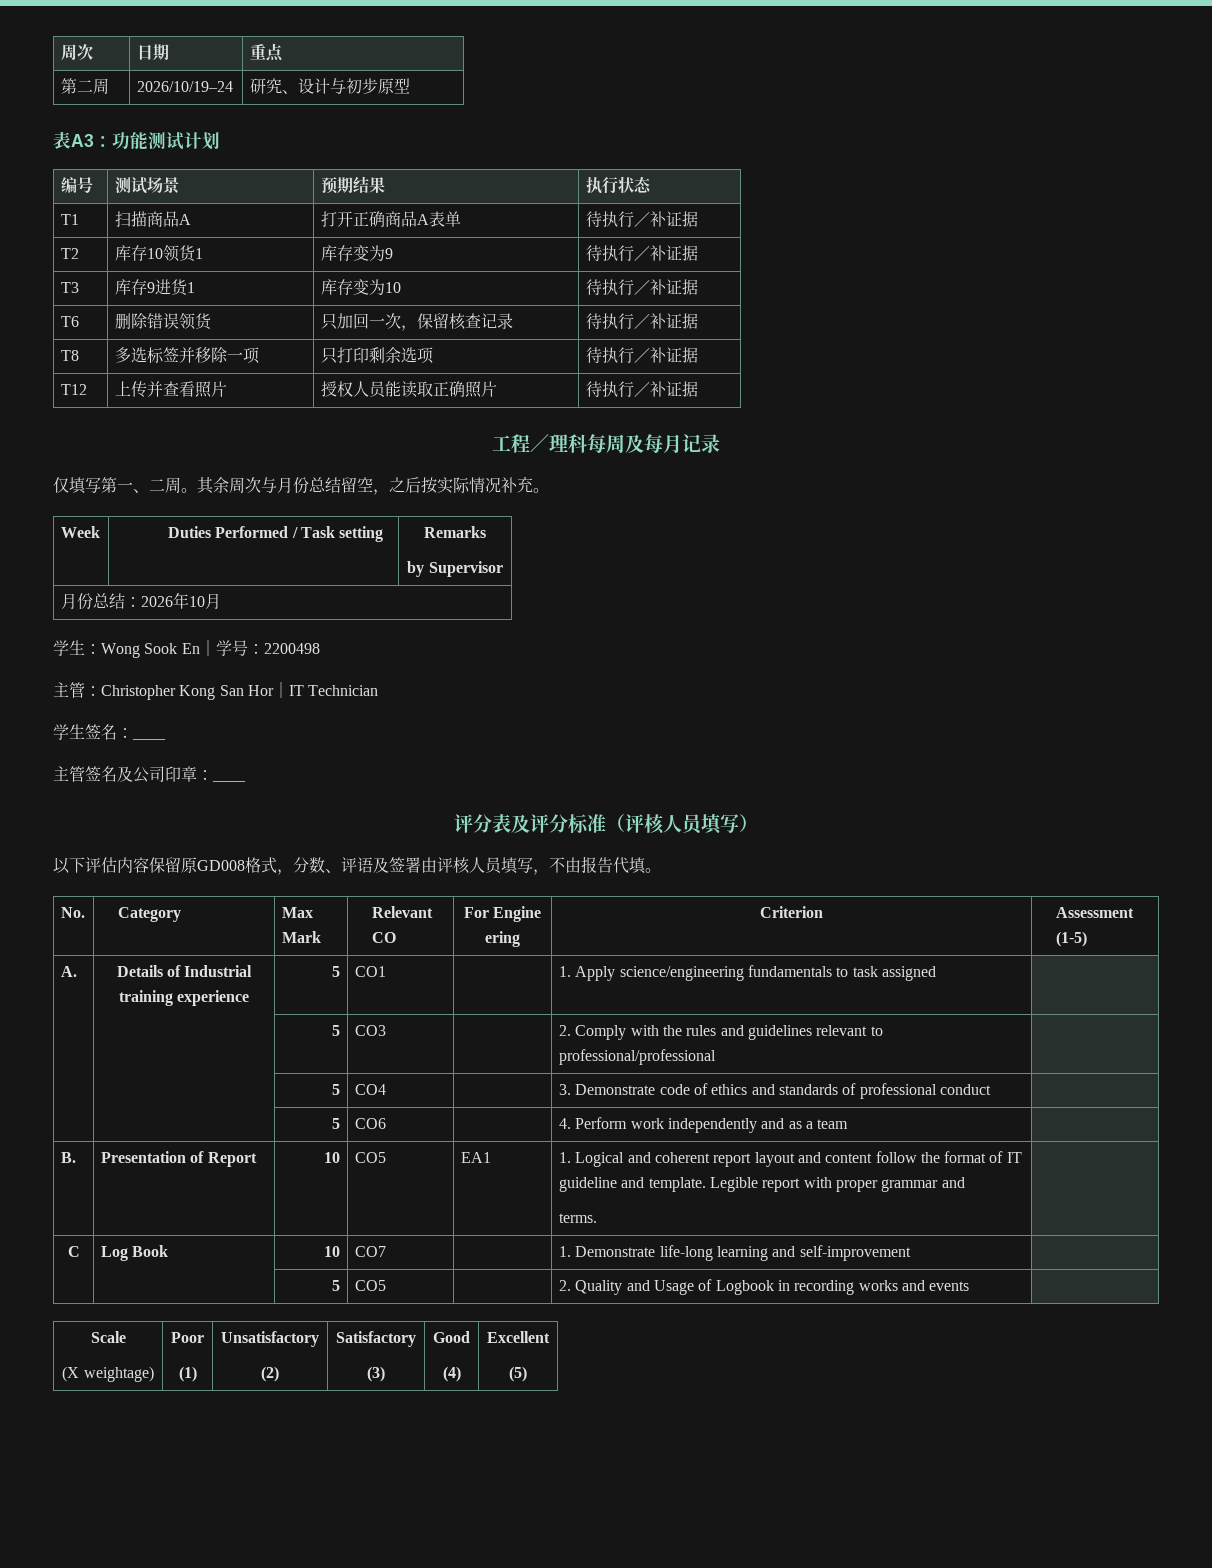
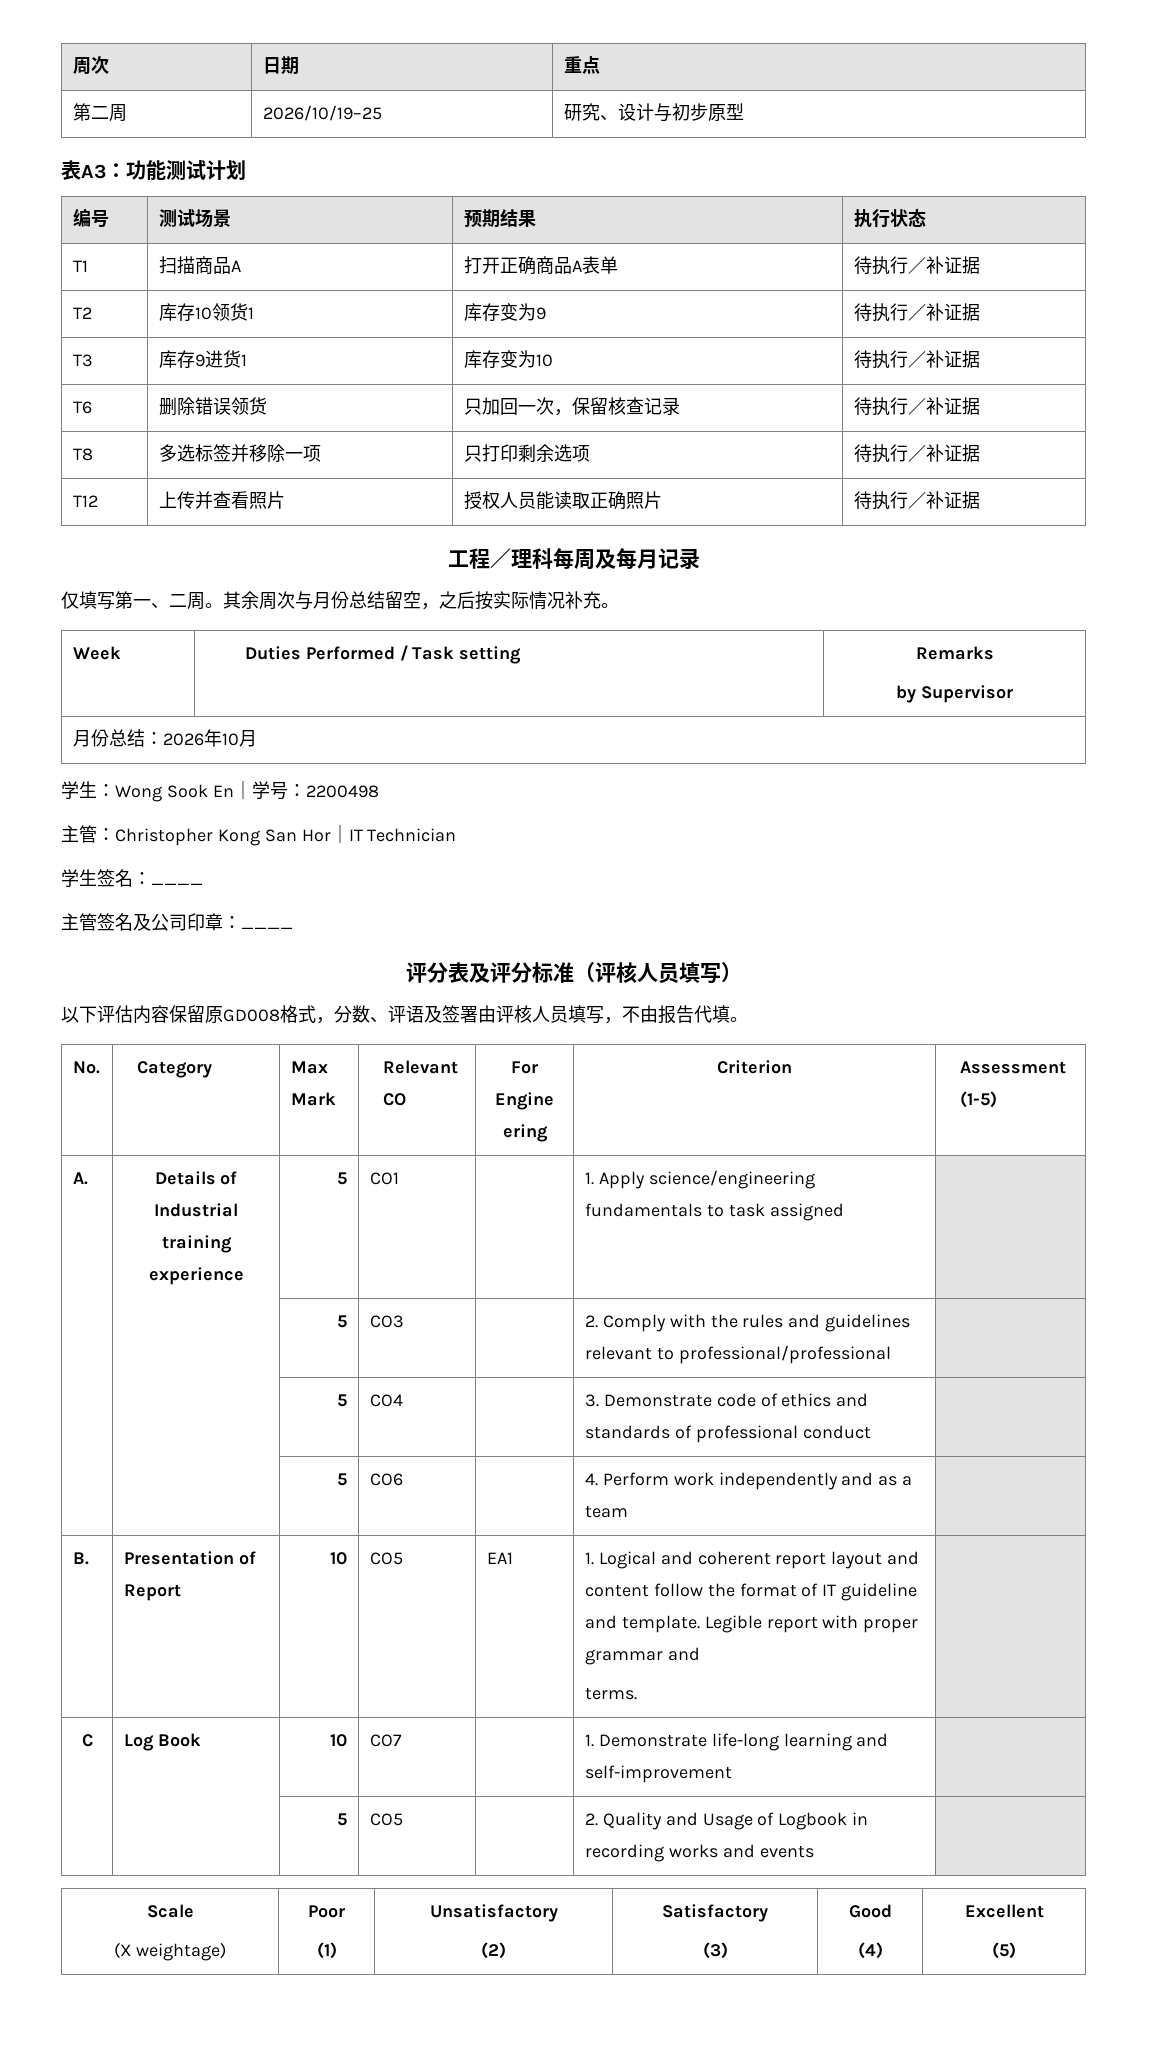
[136,81,233,92] 2026/10/19–24 -> [262,105,382,121] 2026/10/19–25

